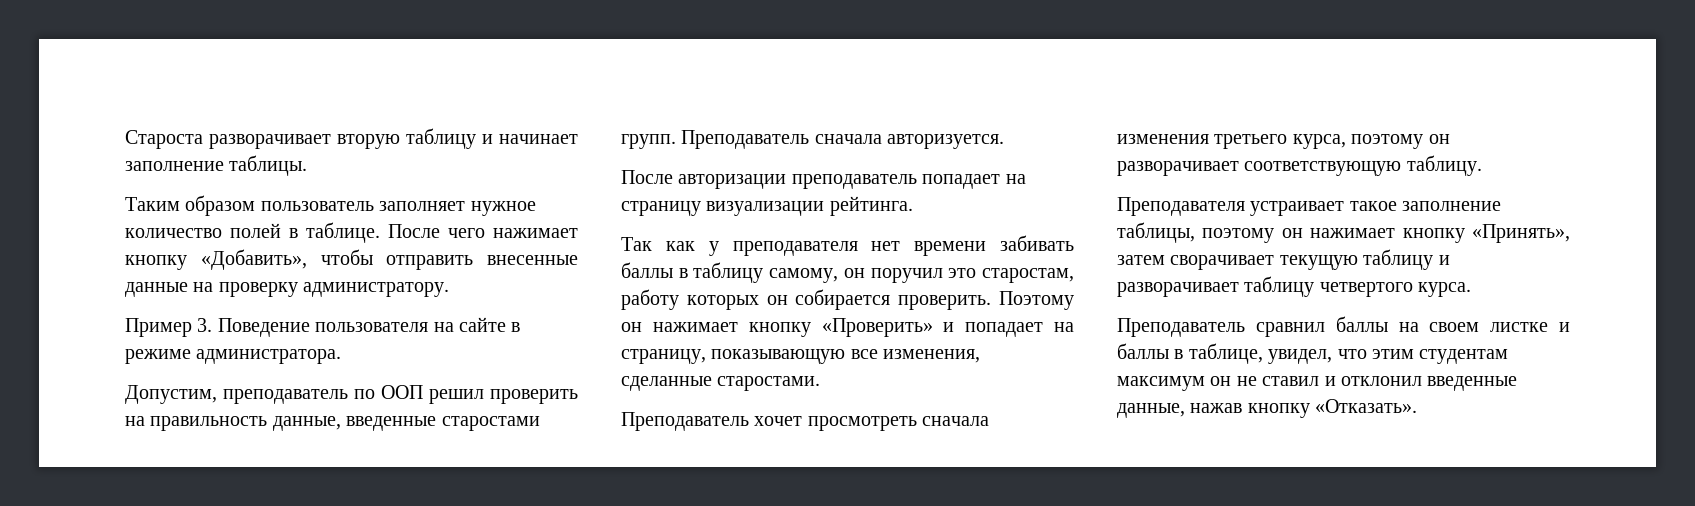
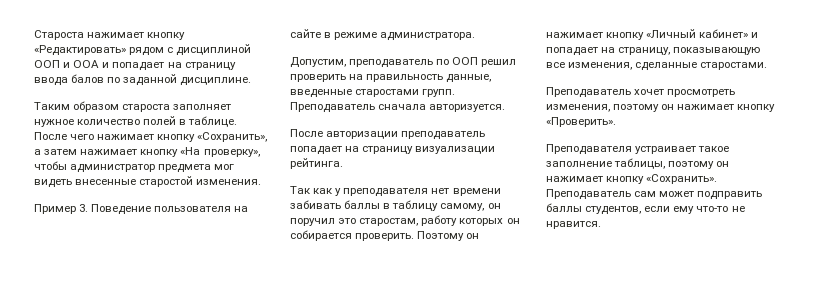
[209,128,578,149] [125,155,308,176] разворачивает вторую таблицу и начинает заполнение таблицы. -> [87,32,186,40] [34,44,252,56] [34,60,236,71] [34,74,252,86] нажимает кнопку «Редактировать» рядом с дисциплиной ООП и ООА и попадает на страницу ввода балов по заданной дисциплине.
[260,201,374,211] пользователь -> [122,104,171,112] староста
[200,249,578,270] [125,282,450,297] «Добавить», чтобы отправить внесенные данные на проверку администратору. -> [197,132,268,142] [34,147,260,157] [34,161,235,173] [34,176,262,188] «Сохранить», а затем нажимает кнопку «На проверку», чтобы администратор предмета мог видеть внесенные старостой изменения.
[821,318,933,337] «Проверить» -> [646,29,749,38] «Личный кабинет»
[922,416,990,426] [1117,134,1450,149] [1117,155,1482,176] сначала изменения третьего курса, поэтому он разворачивает соответствующую таблицу. -> [546,104,776,112] [546,117,616,127] изменения, поэтому он нажимает кнопку «Проверить».
[1472,224,1570,243] [1117,249,1450,270] [1117,276,1472,297] [1117,316,1570,337] [1117,343,1509,364] [1117,376,1518,391] [1117,399,1418,418] «Принять», затем сворачивает текущую таблицу и разворачивает таблицу четвертого курса. // Преподаватель сравнил баллы на своем листке и баллы в таблице, увидел, что этим студентам максимум он не ставил и отклонил введенные данные, нажав кнопку «Отказать». -> [646,174,718,184] [546,189,763,200] [546,203,745,215] [546,221,601,229] «Сохранить». Преподаватель сам может подправить баллы студентов, если ему что-то не нравится.

